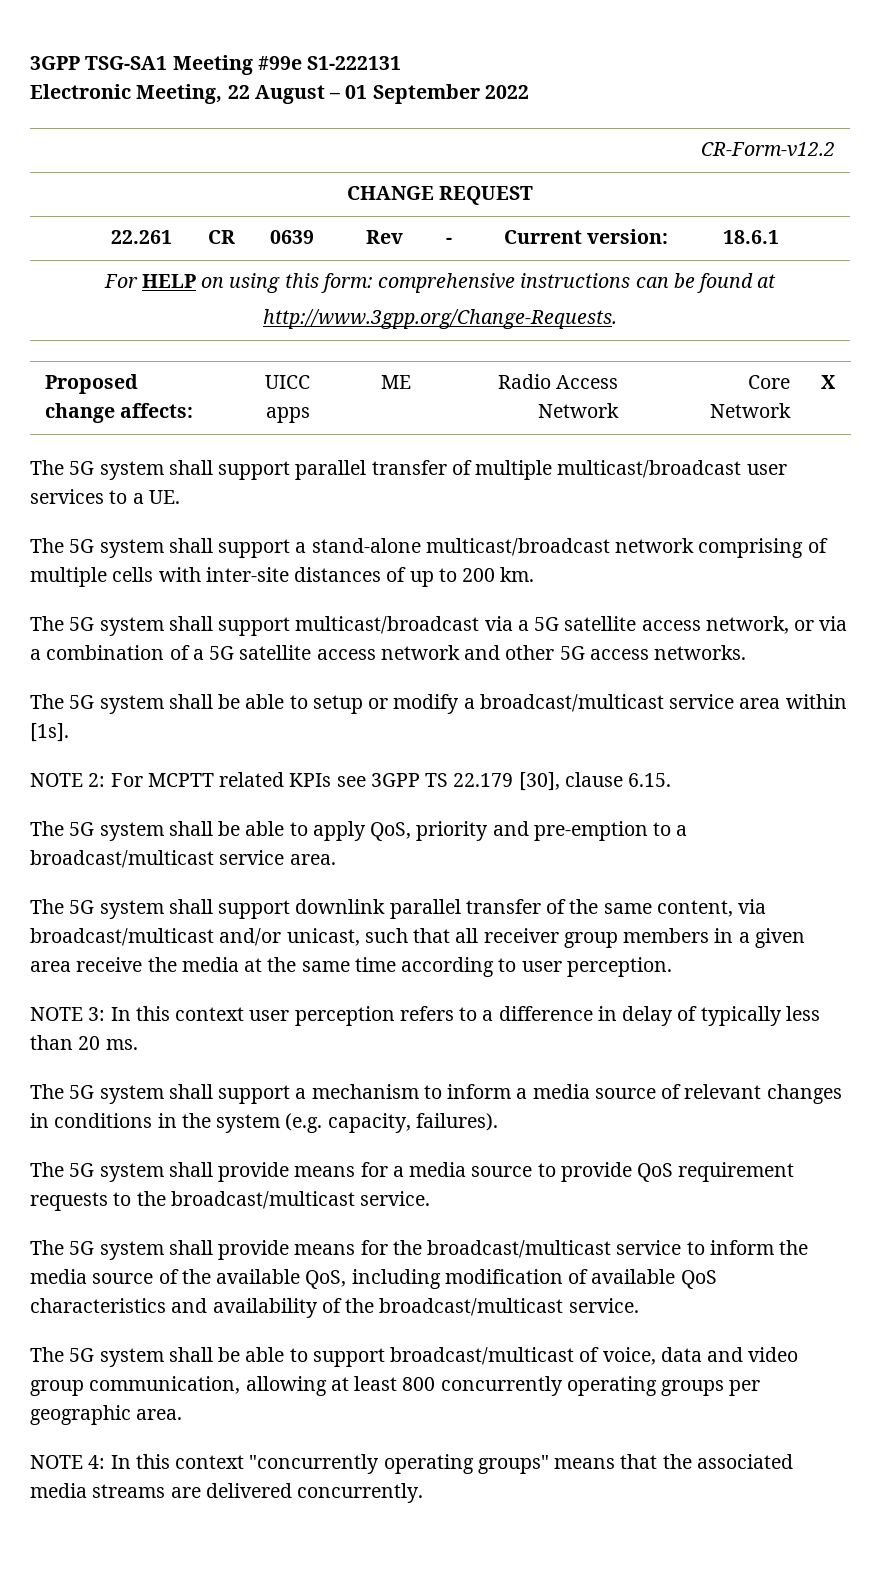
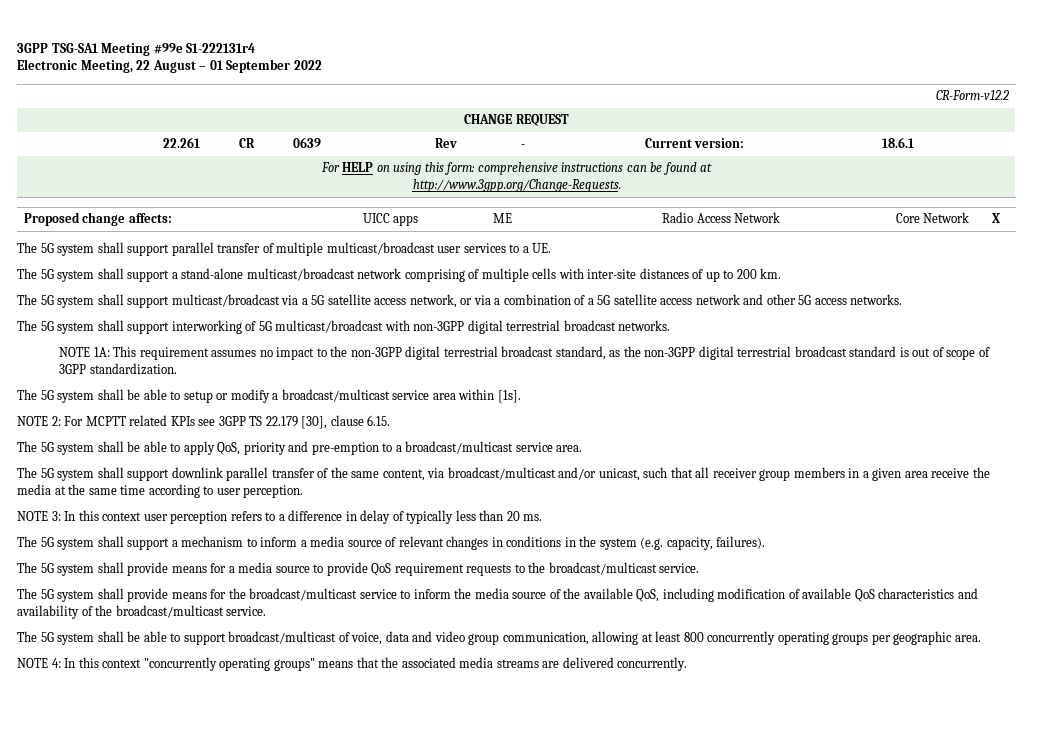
[307,56,402,70] S1-222131 -> [186,43,256,53] S1-222131r4
(747, 652) none -> [17,320,671,334] [59,346,990,360] [59,363,177,375] // The 5G system shall support interworking of 5G multicast/broadcast with non-3GPP digital terrestrial broadcast networks. // NOTE 1A: This requirement assumes no impact to the non-3GPP digital terrestrial broadcast standard, as the non-3GPP digital terrestrial broadcast standard is out of scope of 3GPP standardization.

